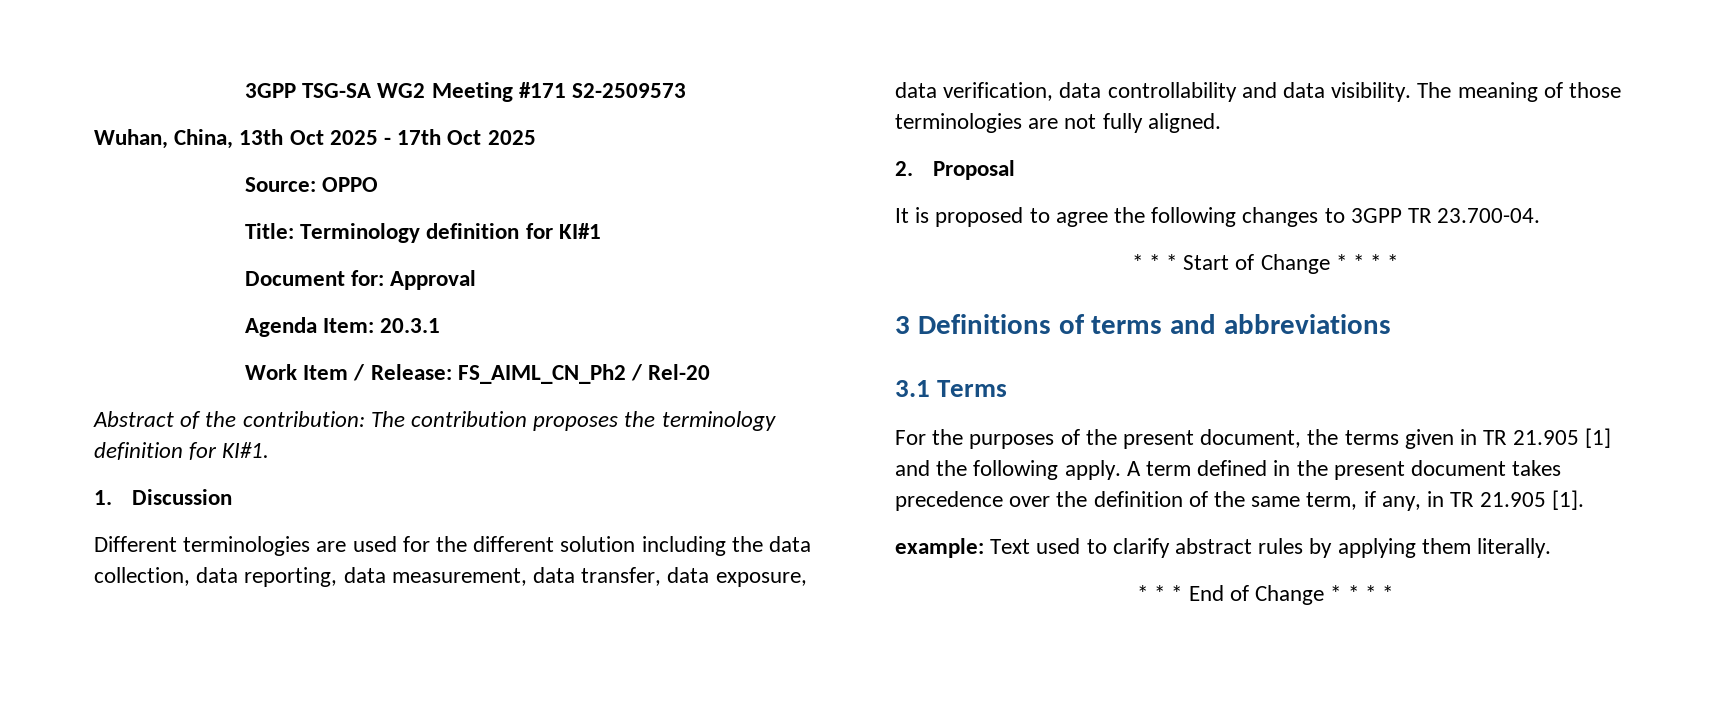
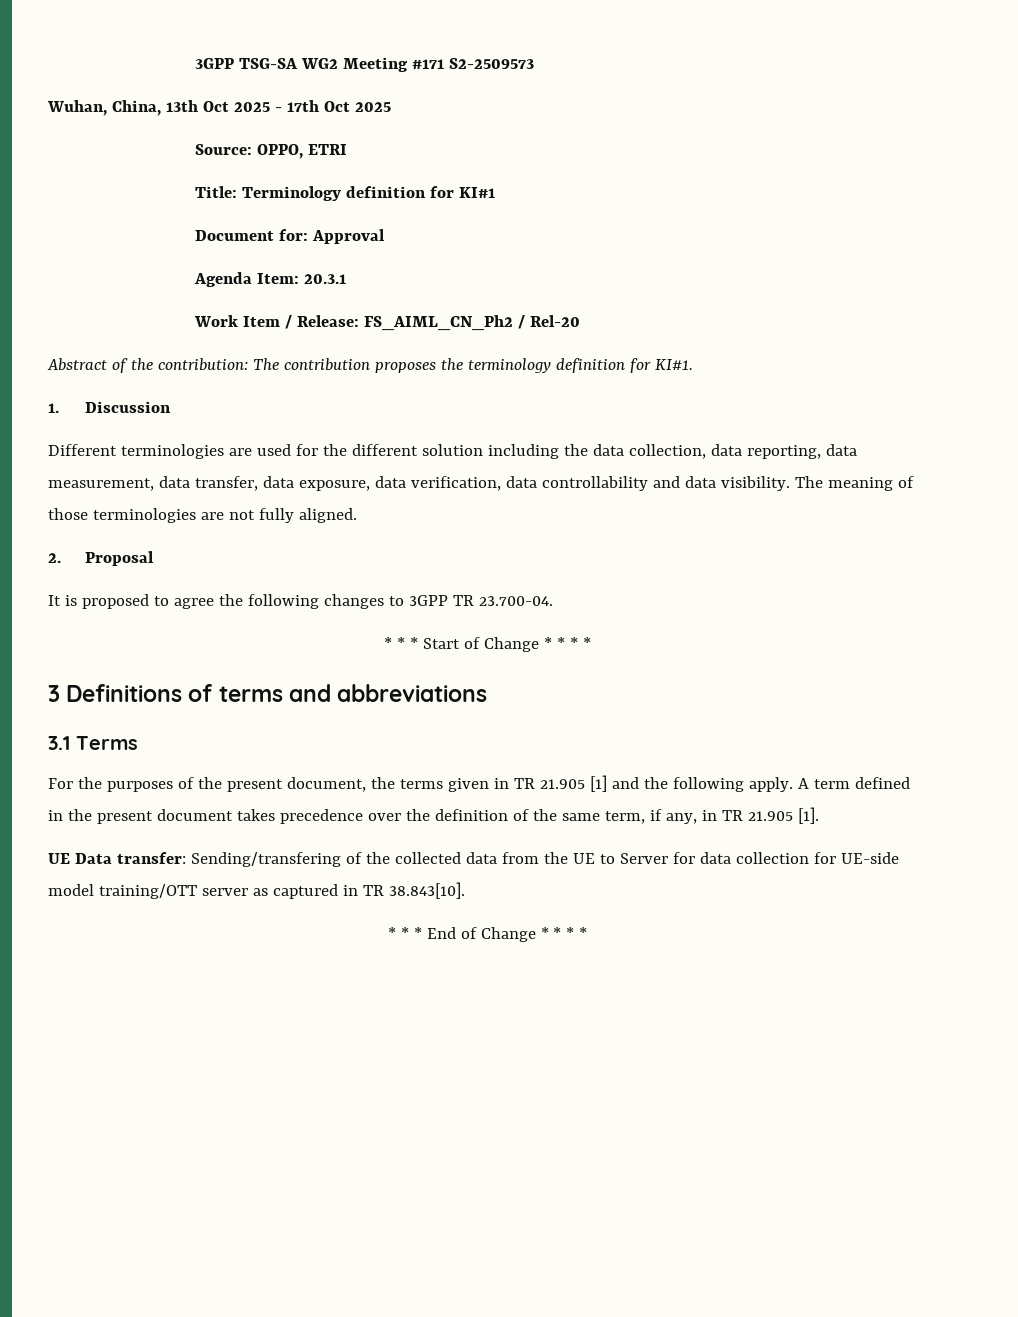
[322,177,379,192] OPPO -> [256,144,347,159] OPPO, ETRI
[895,538,1552,558] example: Text used to clarify abstract rules by applying them literally. -> [48,852,899,867] [48,882,465,899] UE Data transfer: Sending/transfering of the collected data from the UE to Server for data collection for UE-side model training/OTT server as captured in TR 38.843[10].

